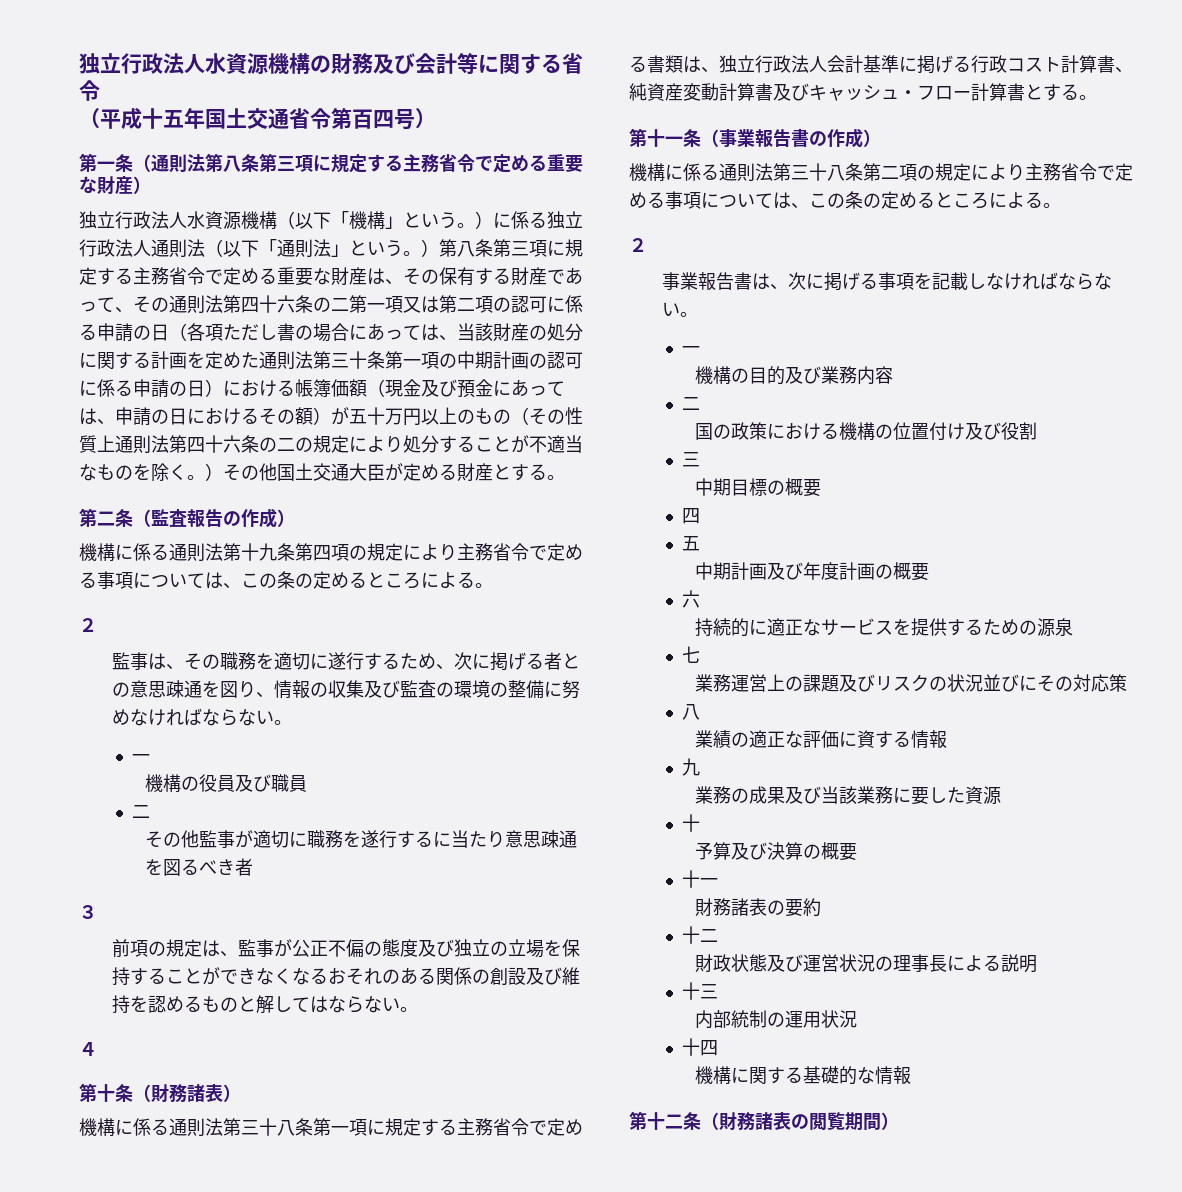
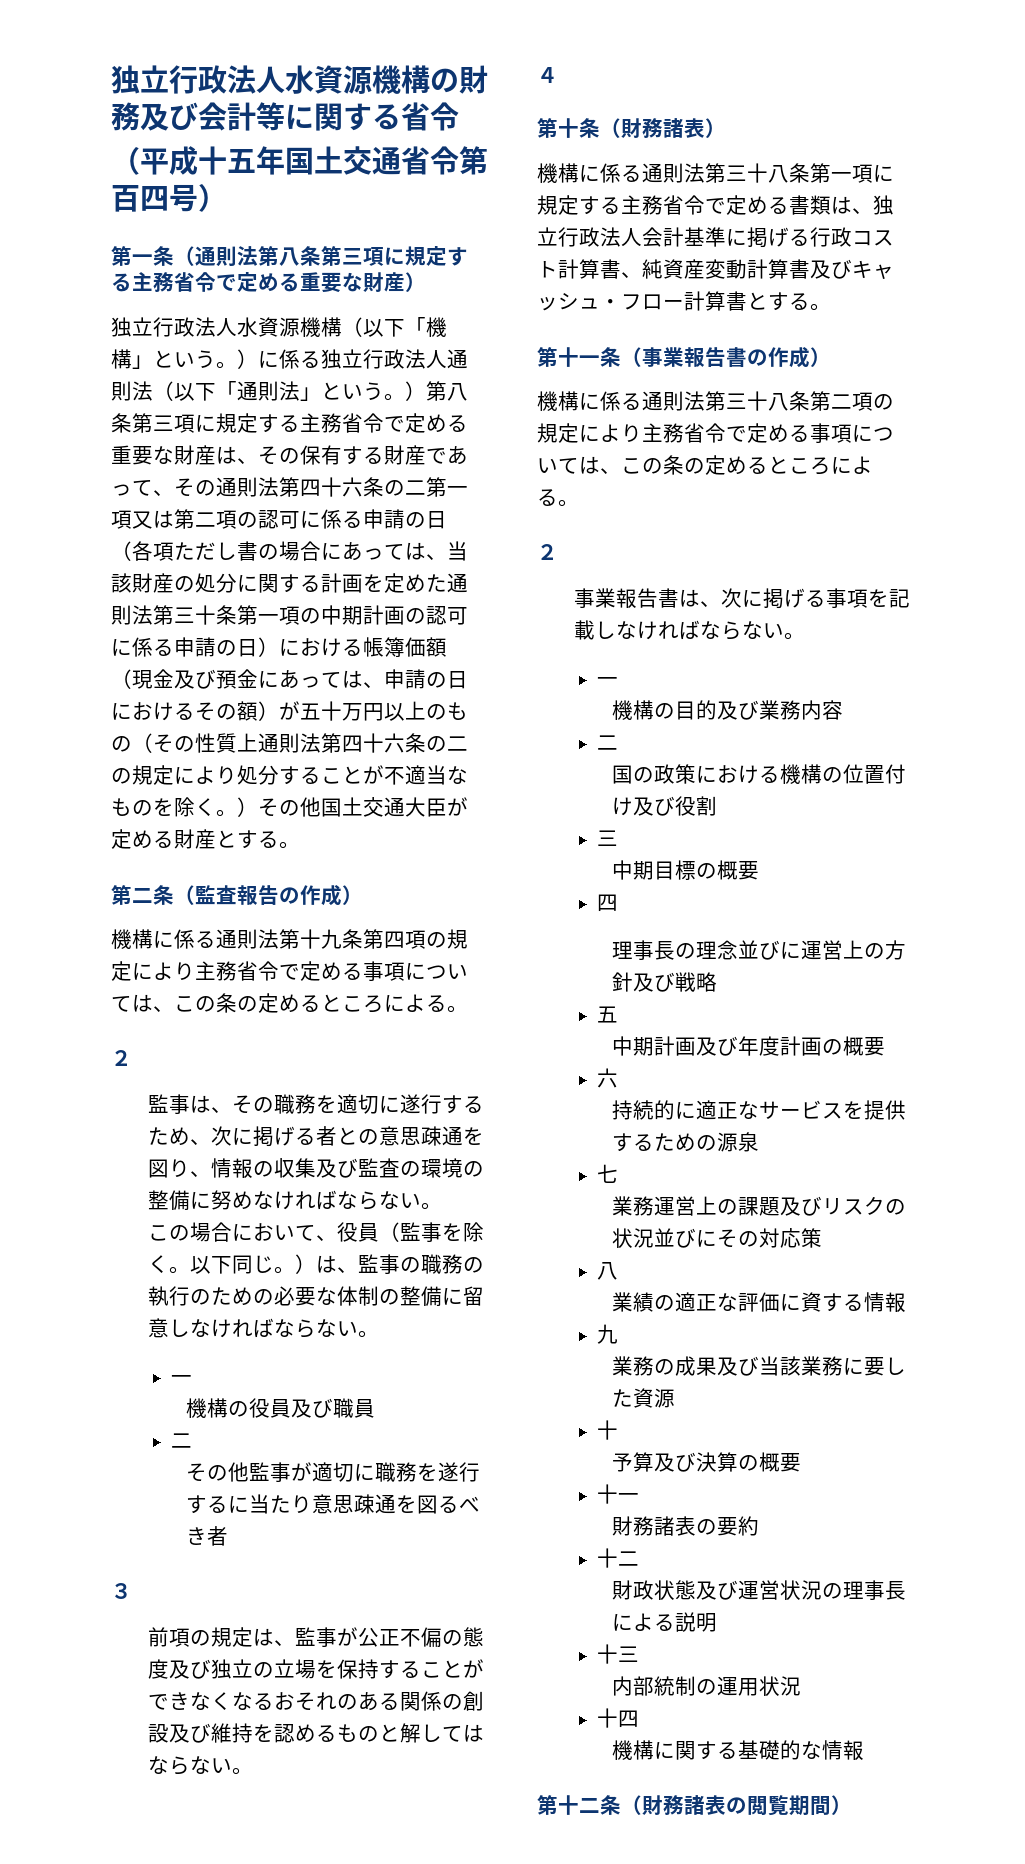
(292, 722) none -> [148,1222,485,1242] [148,1254,485,1274] [148,1286,485,1307] [148,1318,380,1338] // この場合において、役員（監事を除く。以下同じ。）は、監事の職務の執行のための必要な体制の整備に留意しなければならない。
(700, 516) none -> [611,940,906,960] [611,972,717,992] // 理事長の理念並びに運営上の方針及び戦略

